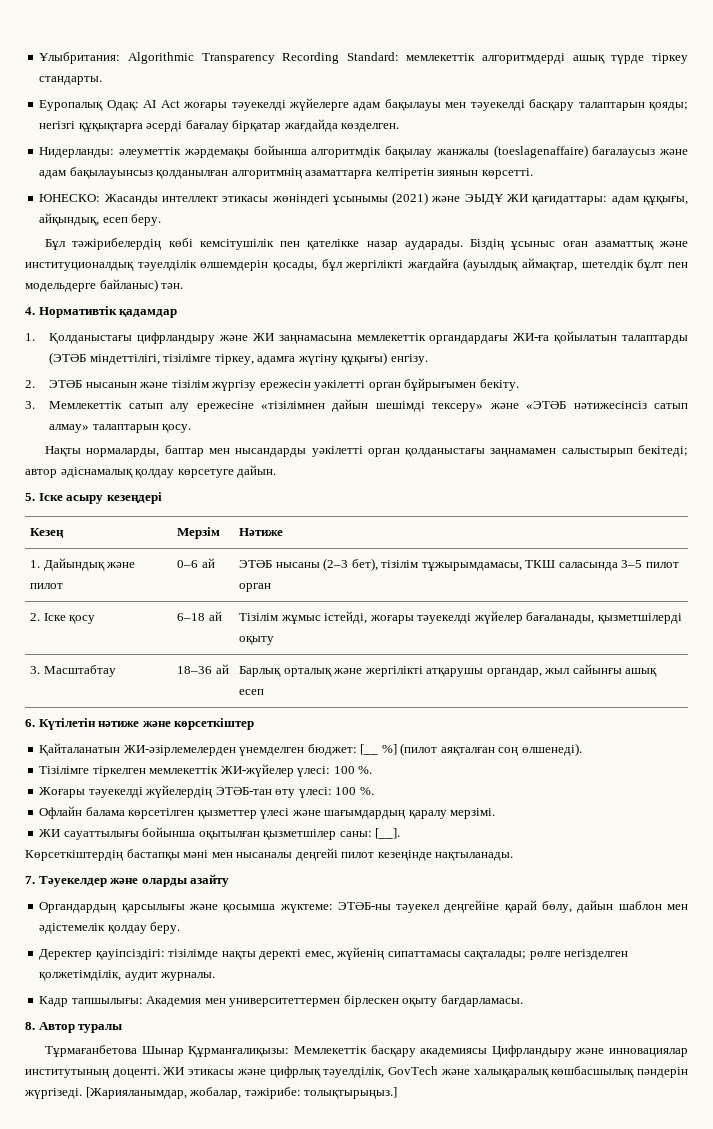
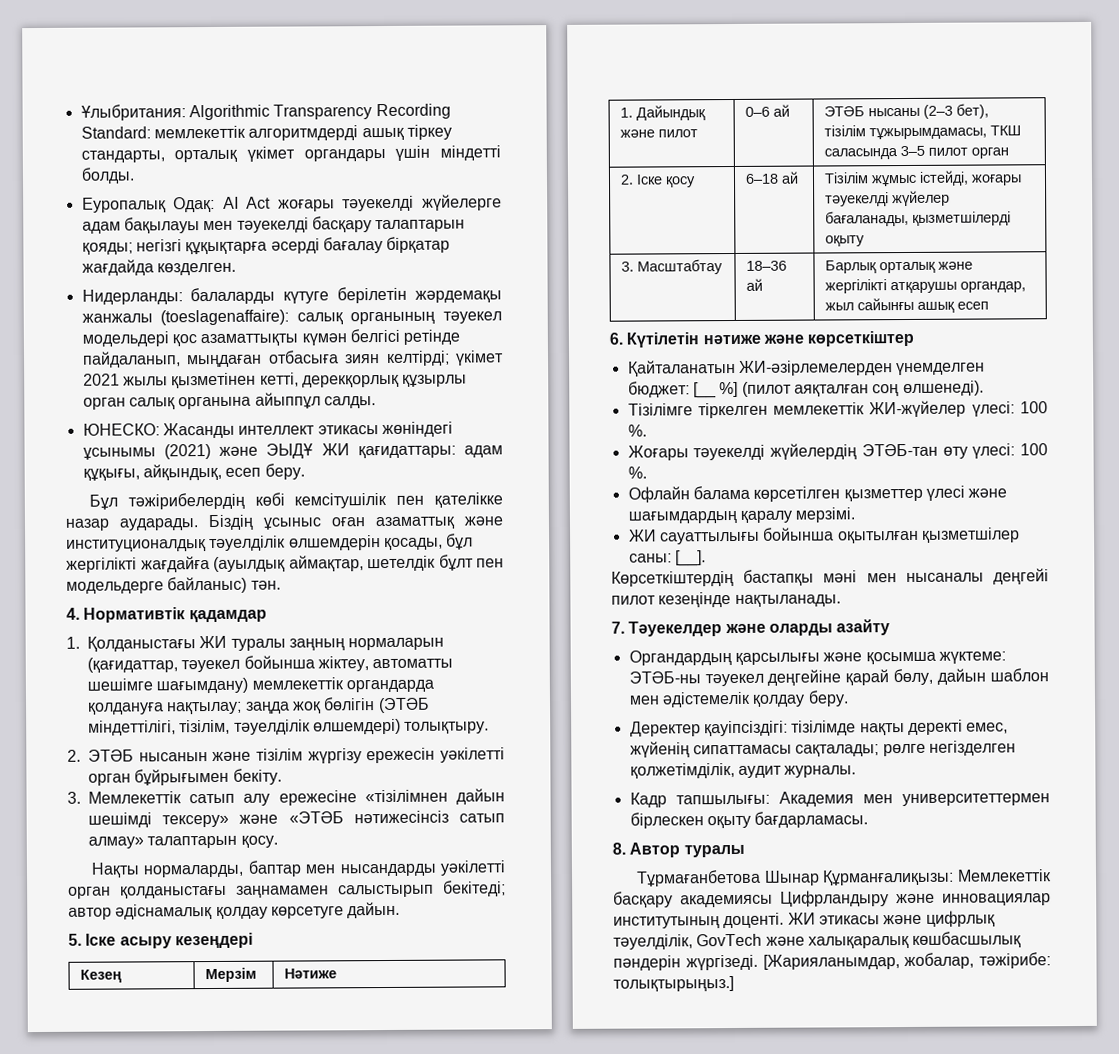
[611,53,688,64] [39,76,103,85] түрде тіркеу стандарты. -> [406,124,452,140] [80,145,501,163] [80,167,135,184] тіркеу стандарты, орталық үкімет органдары үшін міндетті болды.
[119,145,688,158] [39,167,533,179] әлеуметтік жәрдемақы бойынша алгоритмдік бақылау жанжалы (toeslagenaffaire) бағалаусыз және адам бақылауынсыз қолданылған алгоритмнің азаматтарға келтіретін зиянын көрсетті. -> [190,286,502,305] [81,309,502,326] [81,328,461,347] [81,350,504,368] [82,372,468,389] [82,392,376,410] балаларды күтуге берілетін жәрдемақы жанжалы (toeslagenaffaire): салық органының тәуекел модельдері қос азаматтықты күмән белгісі ретінде пайдаланып, мыңдаған отбасыға зиян келтірді; үкімет 2021 жылы қызметінен кетті, дерекқорлық құзырлы орган салық органына айыппұл салды.
[137,331,688,344] [49,352,428,365] цифрландыру және ЖИ заңнамасына мемлекеттік органдардағы ЖИ-ға қойылатын талаптарды (ЭТӘБ міндеттілігі, тізілімге тіркеу, адамға жүгіну құқығы) енгізу. -> [199,635,445,651] [87,655,454,673] [87,677,434,694] [88,697,430,715] [88,718,490,736] ЖИ туралы заңның нормаларын (қағидаттар, тәуекел бойынша жіктеу, автоматты шешімге шағымдану) мемлекеттік органдарда қолдануға нақтылау; заңда жоқ бөлігін (ЭТӘБ міндеттілігі, тізілім, тәуелділік өлшемдері) толықтыру.

